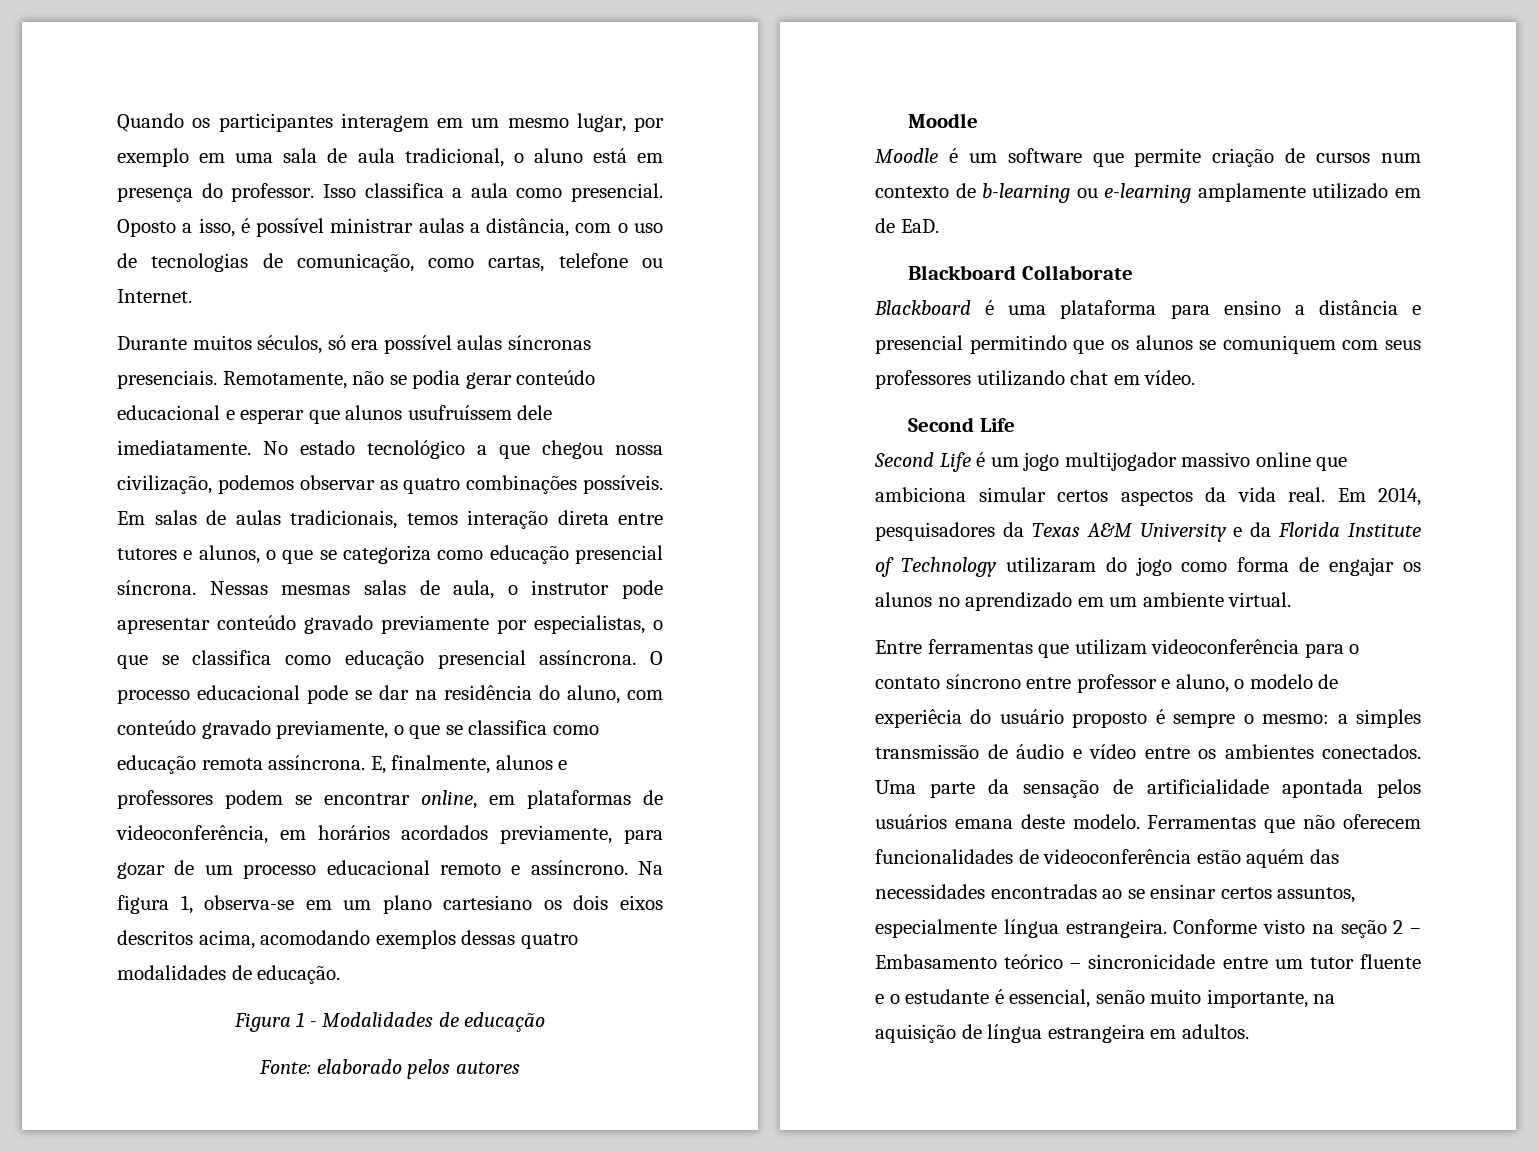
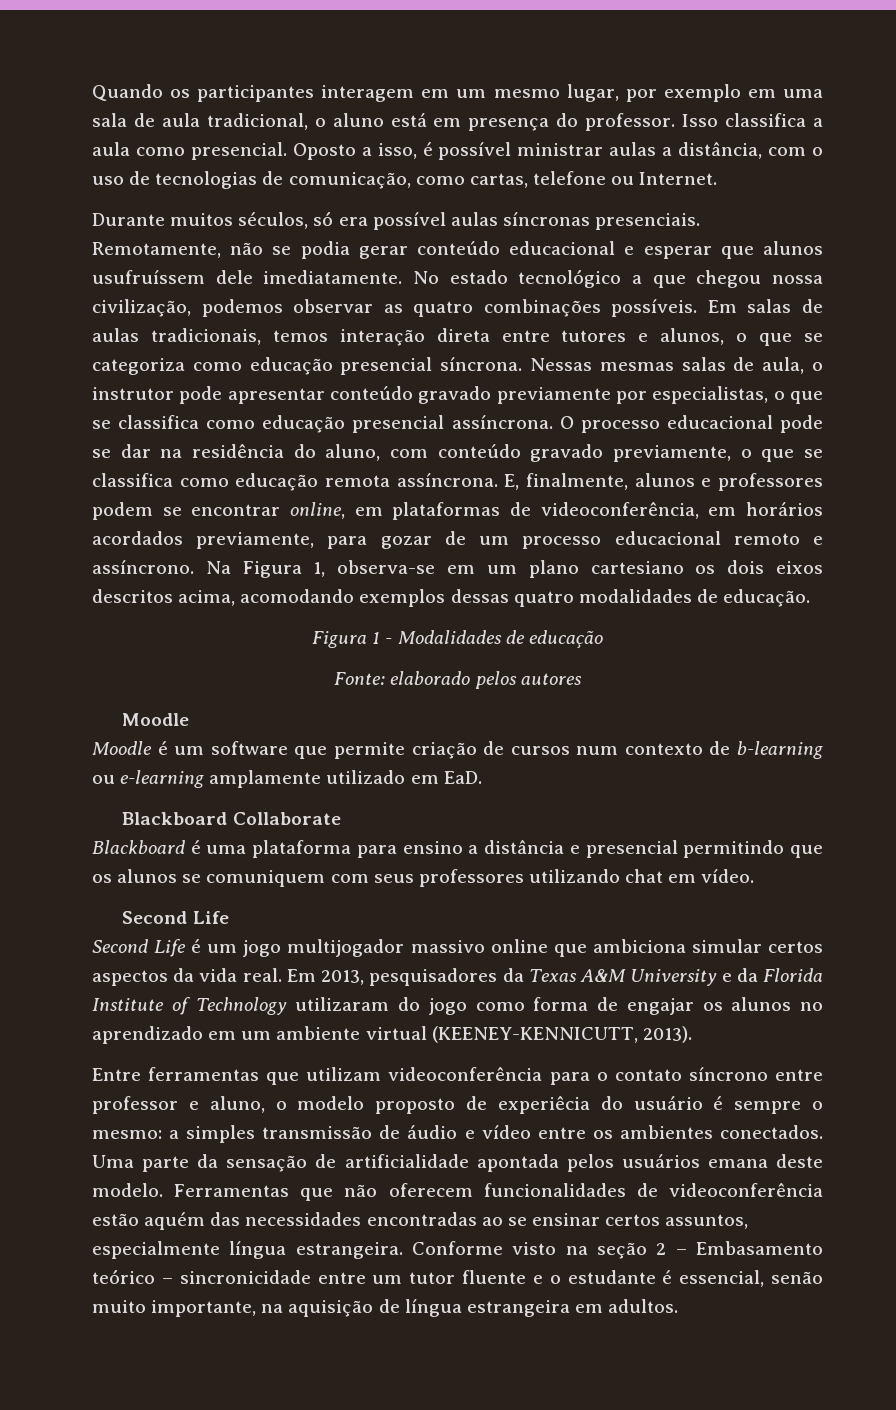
[117,895,169,914] figura -> [242,561,302,578] Figura
[875,218,895,233] de -> (439, 779) none
[1378,487,1421,506] 2014, -> [321,970,365,985] 2013,
[1228,592,1292,607] virtual. -> [365,1026,692,1043] virtual (KEENEY-KENNICUTT, 2013).
(1313, 681) none -> [375,1098,456,1114] proposto
[1072,712,1148,728] proposto -> (703, 1103) none

